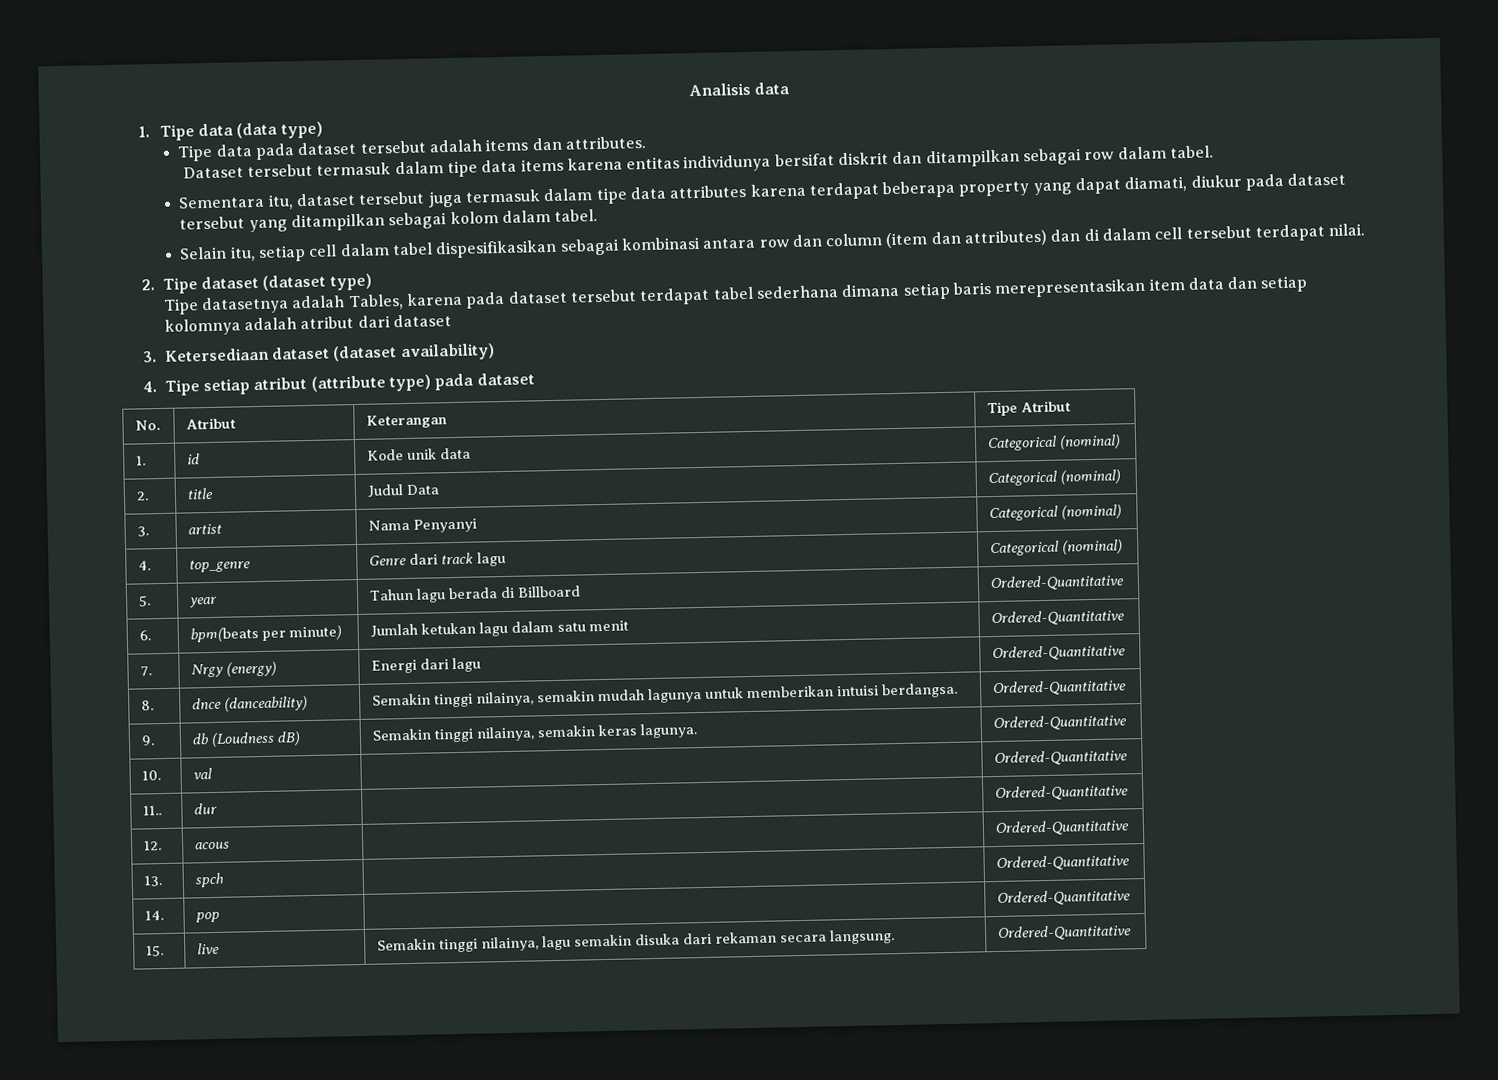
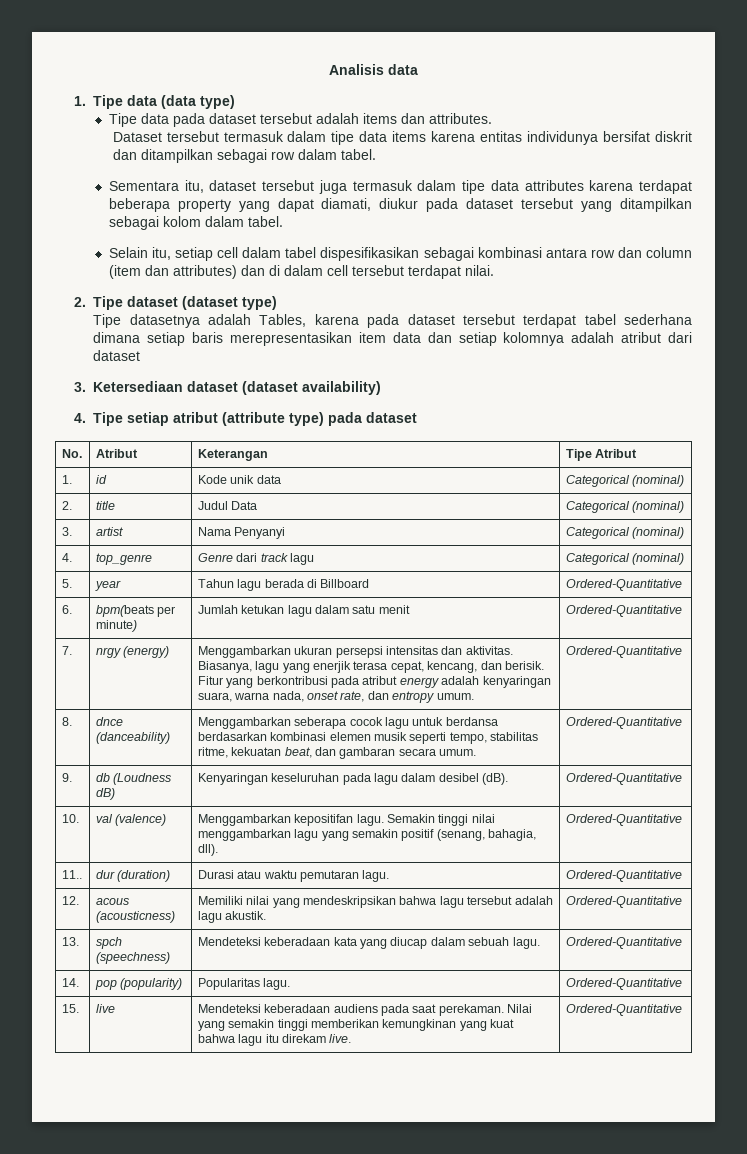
[190,663,224,678] Nrgy -> [95,647,121,658] nrgy
[370,657,481,674] [991,644,1126,662] [140,700,154,711] [191,696,308,712] [371,682,958,708] Energi dari lagu | Ordered-Quantitative // 8. | dnce (danceability) | Semakin tinggi nilainya, semakin mudah lagunya untuk memberikan intuisi berdangsa. -> [197,646,513,658] [197,661,544,673] [197,676,551,688] [197,691,474,703] [565,646,682,658] [61,717,72,726] [95,717,123,726] [95,732,170,744] [197,717,498,729] [197,732,539,744] [197,747,477,759] Menggambarkan ukuran persepsi intensitas dan aktivitas. Biasanya, lagu yang enerjik terasa cepat, kencang, dan berisik. Fitur yang berkontribusi pada atribut energy adalah kenyaringan suara, warna nada, onset rate, dan entropy umum. | Ordered-Quantitative // 8. | dnce (danceability) | Menggambarkan seberapa cocok lagu untuk berdansa berdasarkan kombinasi elemen musik seperti tempo, stabilitas ritme, kekuatan beat, dan gambaran secara umum.
[371,723,698,743] [992,714,1127,732] [141,770,161,781] [192,768,213,780] [993,749,1128,767] [142,805,162,816] [193,802,218,815] [994,784,1129,802] [143,840,162,851] [194,841,230,850] [994,819,1130,837] [143,875,162,887] [194,872,224,888] Semakin tinggi nilainya, semakin keras lagunya. | Ordered-Quantitative // 10. | val | | Ordered-Quantitative // 11.. | dur | | Ordered-Quantitative // 12. | acous | | Ordered-Quantitative // 13. | spch | -> [197,773,509,785] [565,773,682,785] [61,814,79,823] [95,814,167,826] [197,814,495,826] [197,829,537,841] [197,844,218,856] [565,814,682,826] [61,870,82,879] [95,870,171,882] [197,870,390,882] [565,870,682,882] [61,896,79,905] [95,898,129,905] [95,911,175,923] [197,896,553,908] [197,911,267,923] [565,896,682,908] [61,937,79,946] [95,937,122,949] [95,952,170,964] [197,937,540,949] Kenyaringan keseluruhan pada lagu dalam desibel (dB). | Ordered-Quantitative // 10. | val (valence) | Menggambarkan kepositifan lagu. Semakin tinggi nilai menggambarkan lagu yang semakin positif (senang, bahagia, dll). | Ordered-Quantitative // 11.. | dur (duration) | Durasi atau waktu pemutaran lagu. | Ordered-Quantitative // 12. | acous (acousticness) | Memiliki nilai yang mendeskripsikan bahwa lagu tersebut adalah lagu akustik. | Ordered-Quantitative // 13. | spch (speechness) | Mendeteksi keberadaan kata yang diucap dalam sebuah lagu.
(220, 917) | -> [120,978,183,990] [197,978,291,990] (popularity) | Popularitas lagu.
[376,929,895,953] Semakin tinggi nilainya, lagu semakin disuka dari rekaman secara langsung. -> [197,1004,533,1016] [197,1019,515,1031] [197,1034,352,1046] Mendeteksi keberadaan audiens pada saat perekaman. Nilai yang semakin tinggi memberikan kemungkinan yang kuat bahwa lagu itu direkam live.

